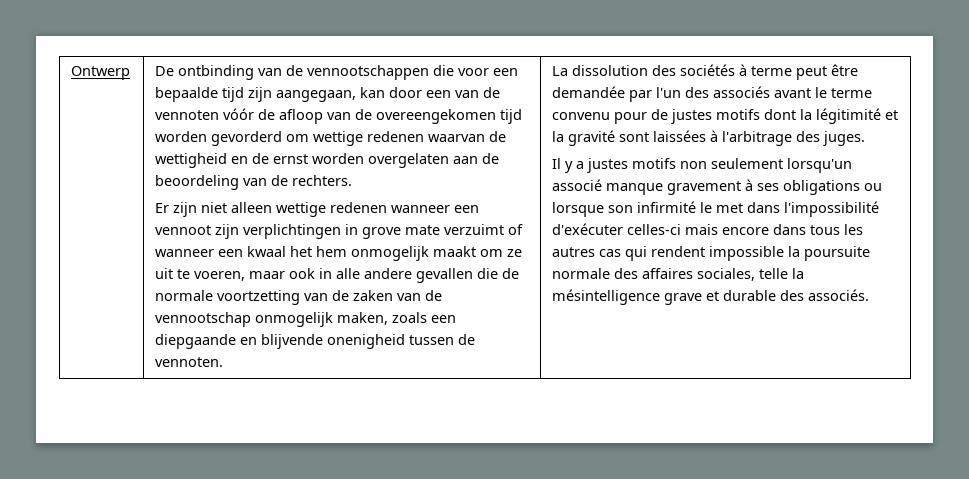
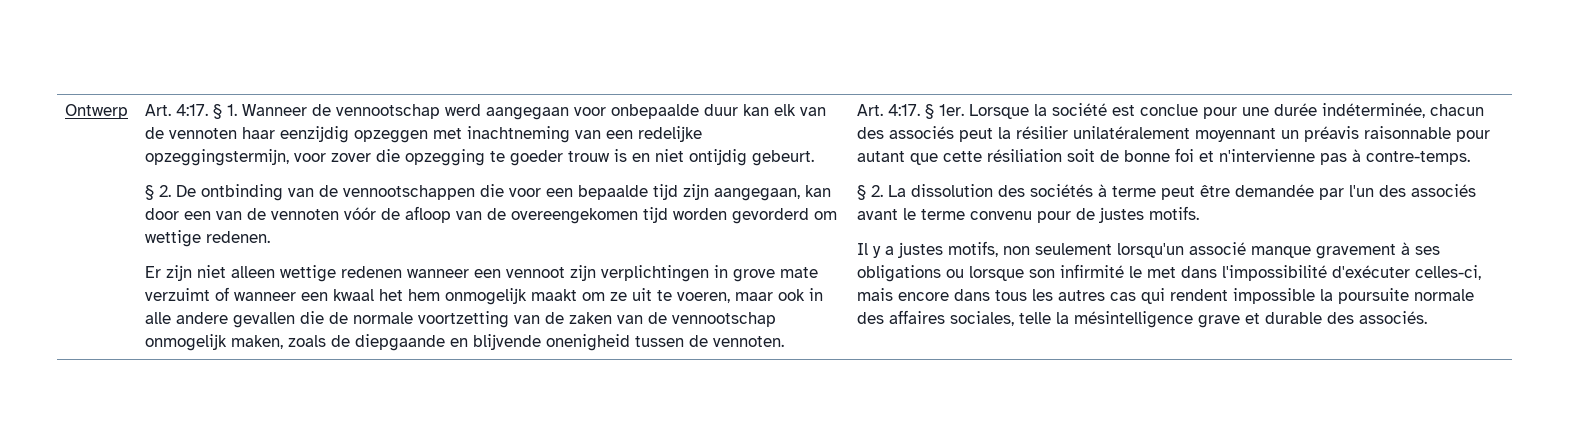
(131, 73) none -> [145,104,827,120] [145,126,703,143] [145,149,815,166] [145,185,172,200] Art. 4:17. § 1. Wanneer de vennootschap werd aangegaan voor onbepaalde duur kan elk van de vennoten haar eenzijdig opzeggen met inachtneming van een redelijke opzeggingstermijn, voor zover die opzegging te goeder trouw is en niet ontijdig gebeurt. // § 2.
[367,131,507,142] [155,153,500,168] [155,175,353,190] redenen waarvan de wettigheid en de ernst worden overgelaten aan de beoordeling van de rechters. -> [206,231,271,243] redenen.
[431,315,457,323] een -> [331,335,351,347] de
(224, 362) none -> [857,103,1485,119] [857,126,1491,142] [857,148,1471,165] [857,185,884,200] Art. 4:17. § 1er. Lorsque la société est conclue pour une durée indéterminée, chacun des associés peut la résilier unilatéralement moyennant un préavis raisonnable pour autant que cette résiliation soit de bonne foi et n'intervienne pas à contre-temps. // § 2.
[716,108,899,124] [552,130,866,146] motifs dont la légitimité et la gravité sont laissées à l'arbitrage des juges. -> [1149,206,1200,220] motifs.
[632,158,677,169] motifs -> [948,241,999,257] motifs,
[627,224,682,235] celles-ci -> [1415,265,1482,280] celles-ci,

